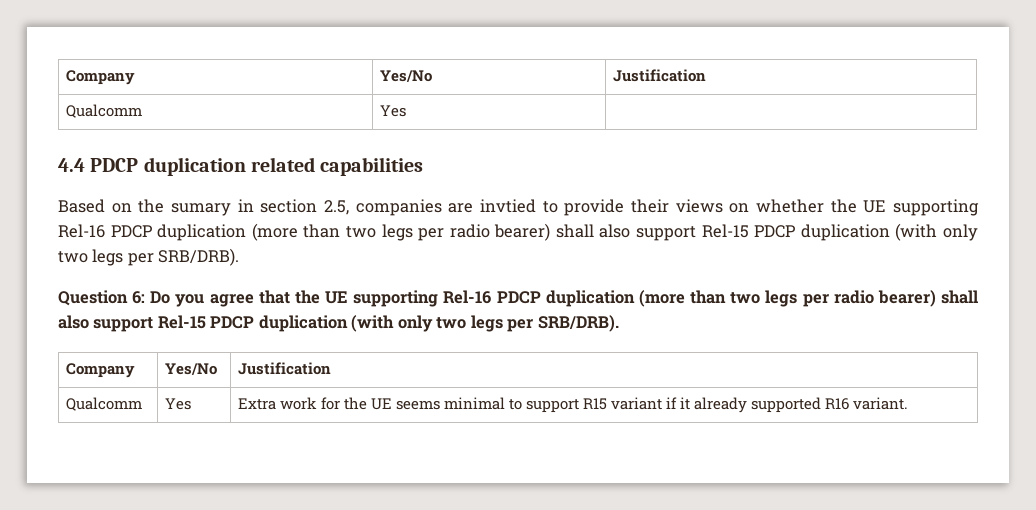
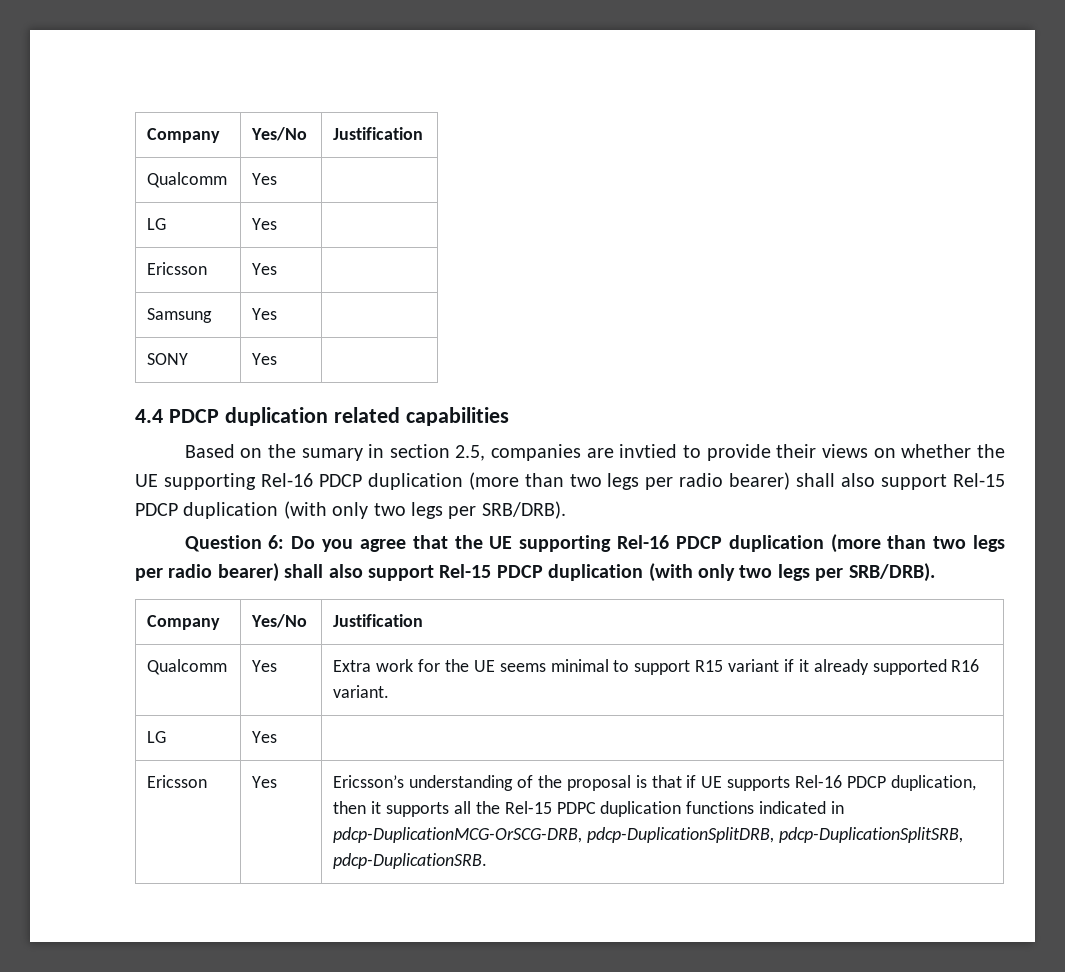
[66,70,136,85] [380,70,433,82] [613,69,707,82] [66,104,143,118] [380,105,407,117] Company | Yes/No | Justification // Qualcomm | Yes | -> [147,128,221,143] [251,127,308,141] [333,127,424,140] [147,172,228,188] [252,173,278,185] [147,218,167,230] [252,218,278,230] [147,262,208,275] [252,263,278,275] [147,308,213,323] [252,308,278,320] [147,353,189,365] [252,353,278,365] Company | Yes/No | Justification // Qualcomm | Yes | // LG | Yes | // Ericsson | Yes | // Samsung | Yes | // SONY | Yes |
(909, 403) none -> [147,731,167,743] [252,731,278,743] [147,775,208,788] [252,776,278,788] [333,775,976,791] [333,801,845,817] [333,827,964,843] [333,853,488,869] // LG | Yes | // Ericsson | Yes | Ericsson’s understanding of the proposal is that if UE supports Rel-16 PDCP duplication, then it supports all the Rel-15 PDPC duplication functions indicated in pdcp-DuplicationMCG-OrSCG-DRB, pdcp-DuplicationSplitDRB, pdcp-DuplicationSplitSRB, pdcp-DuplicationSRB.

